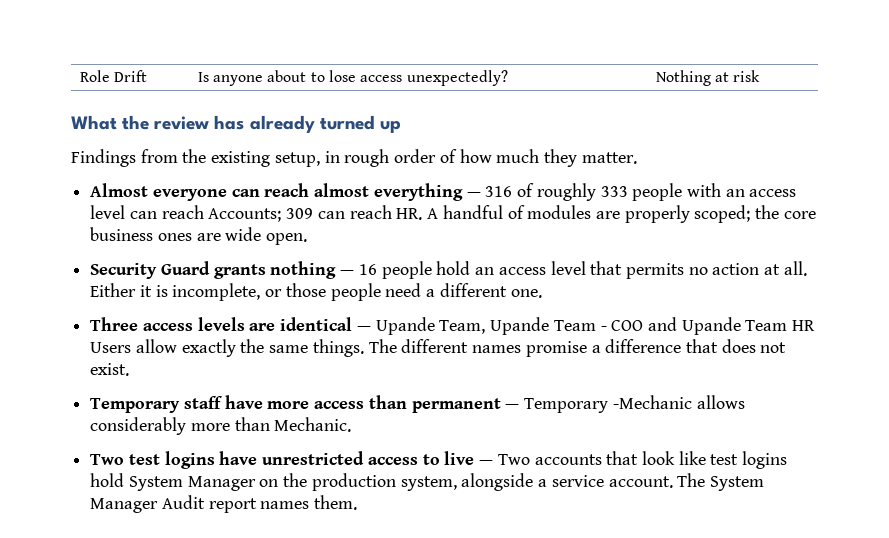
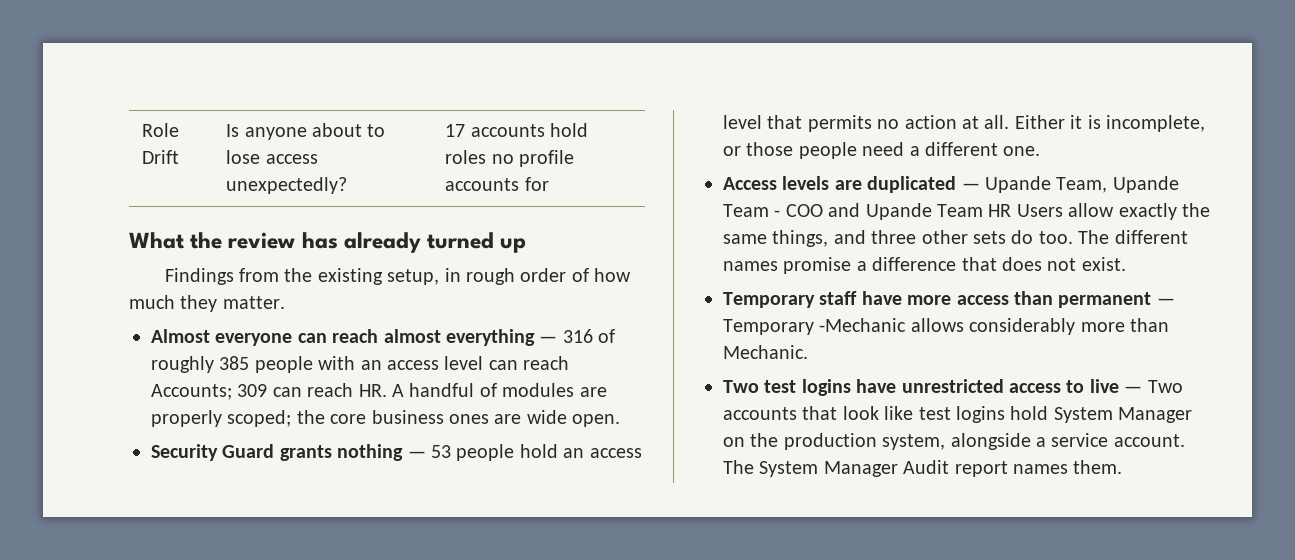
[655,70,761,86] Nothing at risk -> [445,123,589,137] [445,150,575,167] [445,177,549,191] 17 accounts hold roles no profile accounts for
[600,186,628,197] 333 -> [219,356,250,370] 385
[358,264,377,275] 16 -> [431,445,451,458] 53
[90,317,193,331] Three access -> [723,177,777,190] Access
[280,317,353,331] identical -> [867,176,957,193] duplicated
[312,339,364,357] things. -> [772,230,1073,247] things, and three other sets do too.

